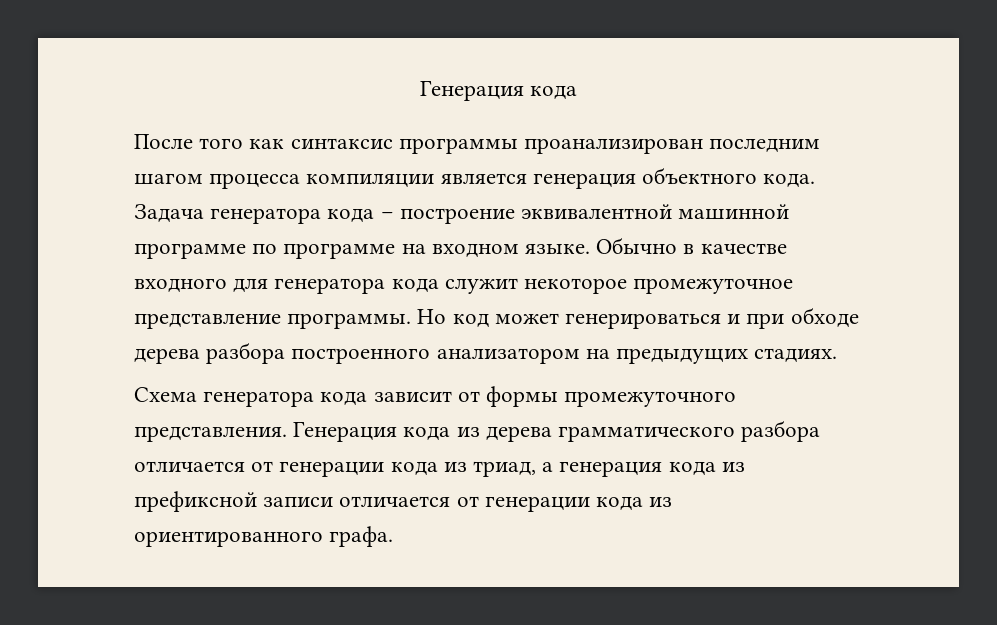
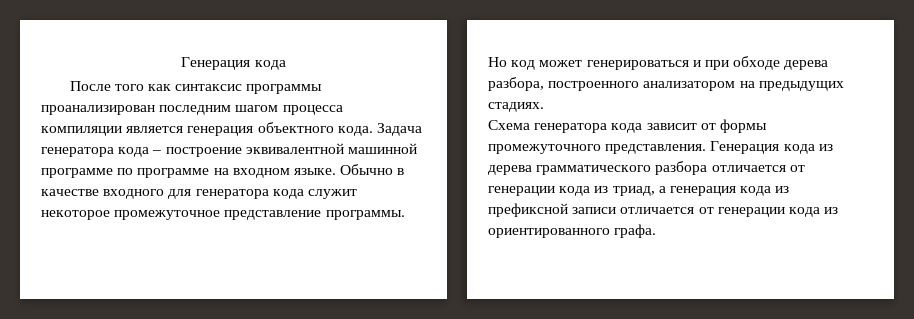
[206,342,286,364] разбора -> [488,77,544,91] разбора,

